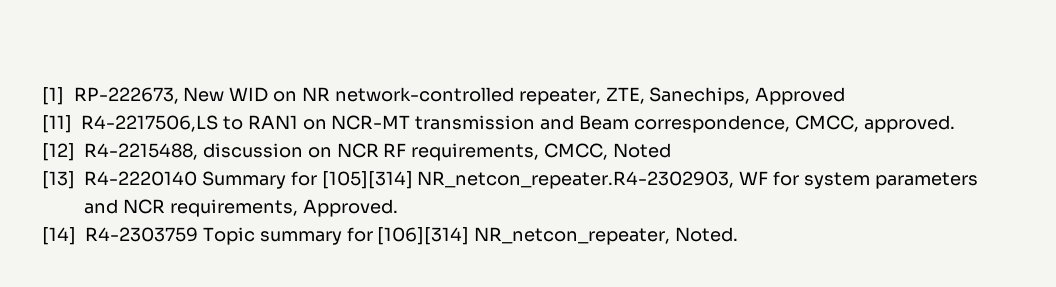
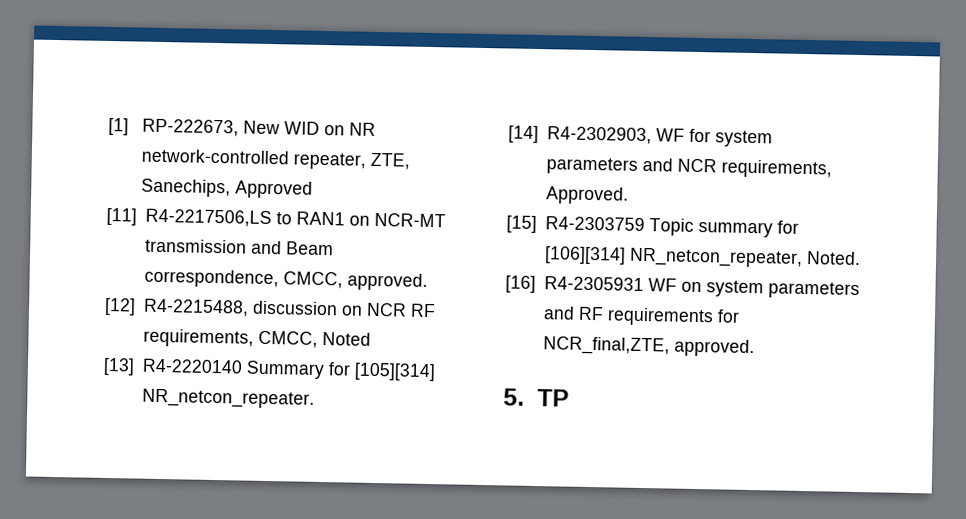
[417,171,735,189] NR_netcon_repeater.R4-2302903, -> [141,388,315,409] [508,125,652,145] NR_netcon_repeater. // [14] R4-2302903,
[42,227,76,245] [14] -> [506,215,537,233] [15]
(739, 234) none -> [505,275,860,300] [542,306,740,327] [542,336,755,358] [503,388,570,407] // [16] R4-2305931 WF on system parameters and RF requirements for NCR_final,ZTE, approved. // 5. TP

